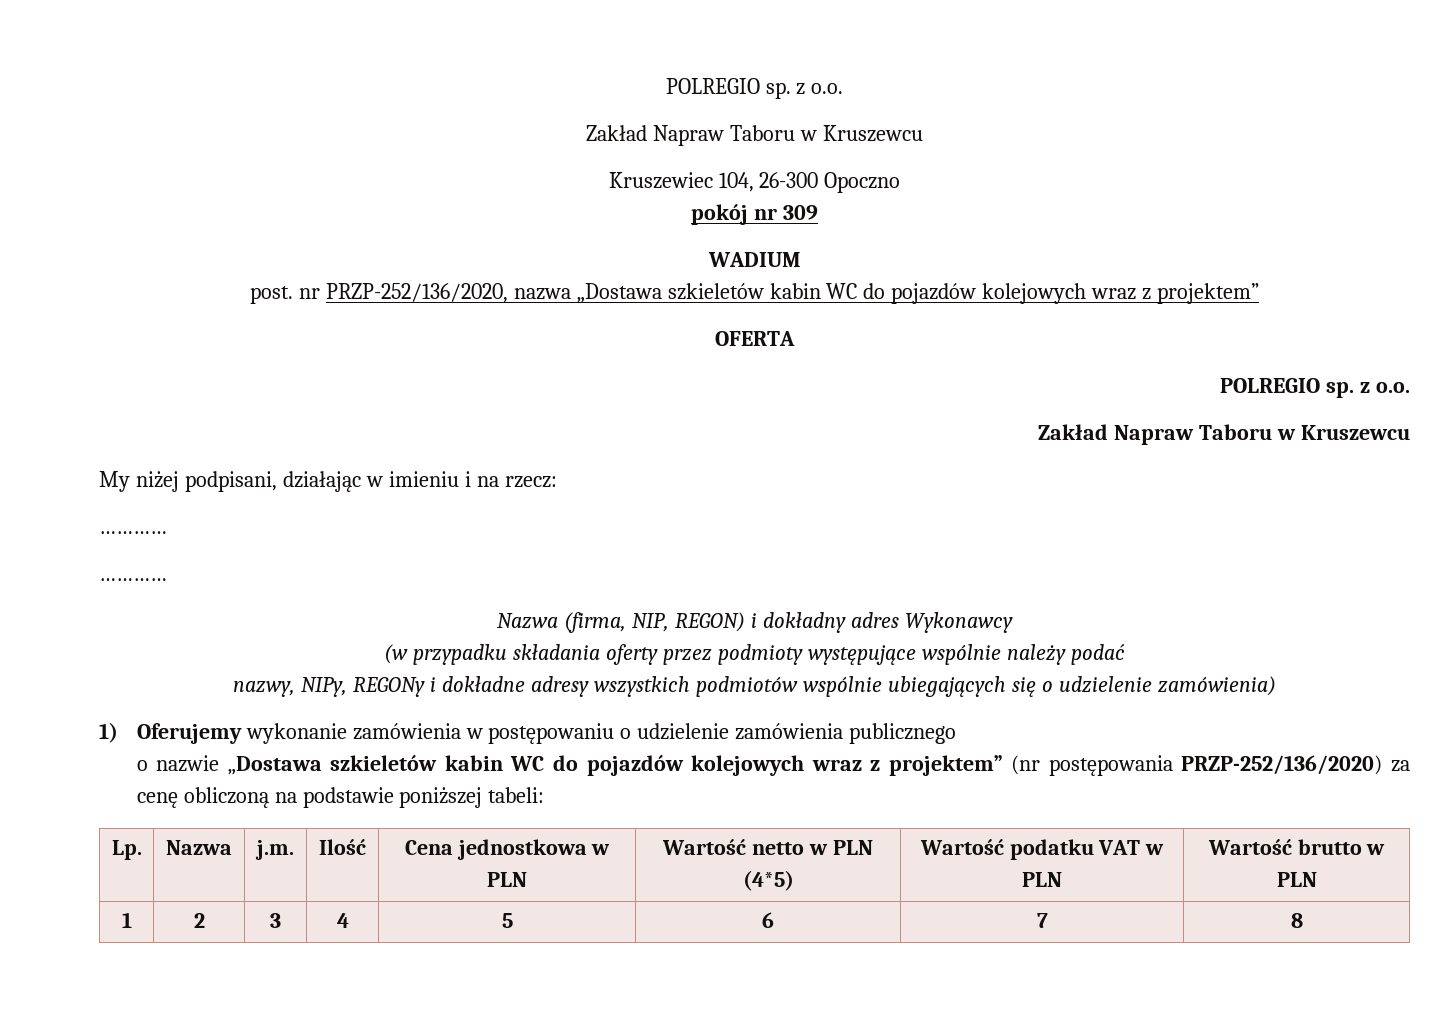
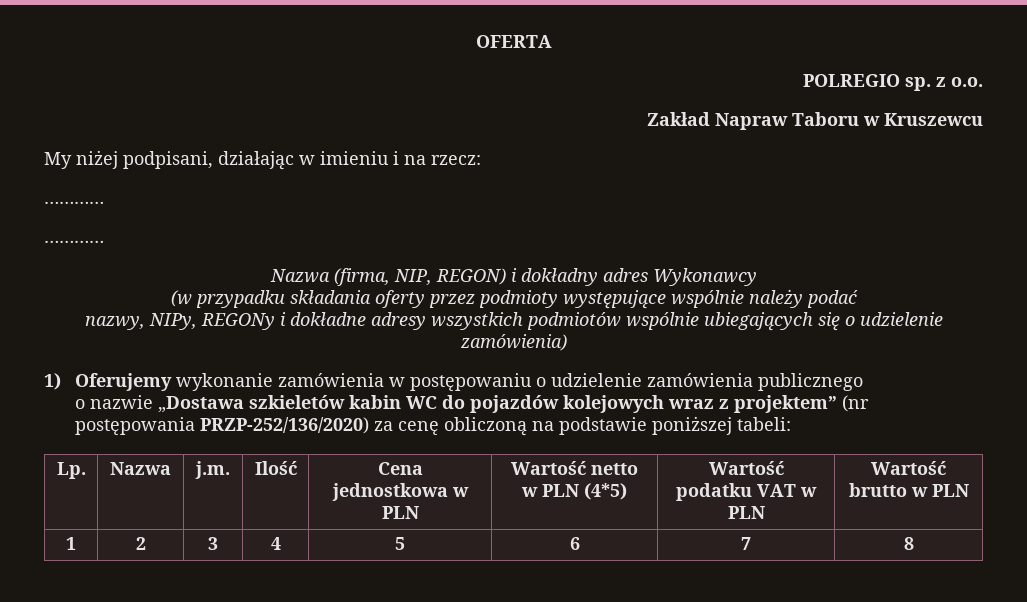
[665,78,844,99] [586,125,923,146] [608,172,901,193] [691,204,818,225] [707,252,801,267] [249,283,1260,304] POLREGIO sp. z o.o. // Zakład Napraw Taboru w Kruszewcu // Kruszewiec 104, 26-300 Opoczno // pokój nr 309 // WADIUM // post. nr PRZP-252/136/2020, nazwa „Dostawa szkieletów kabin WC do pojazdów kolejowych wraz z projektem” // -> (475, 41) none

